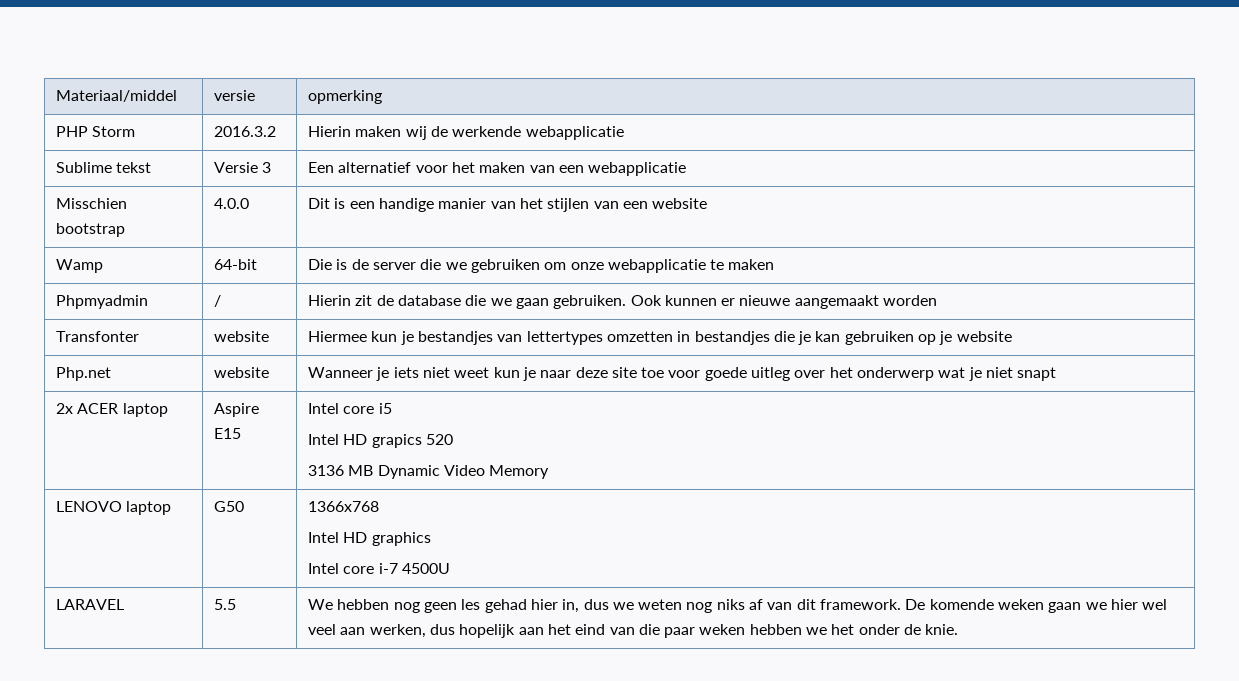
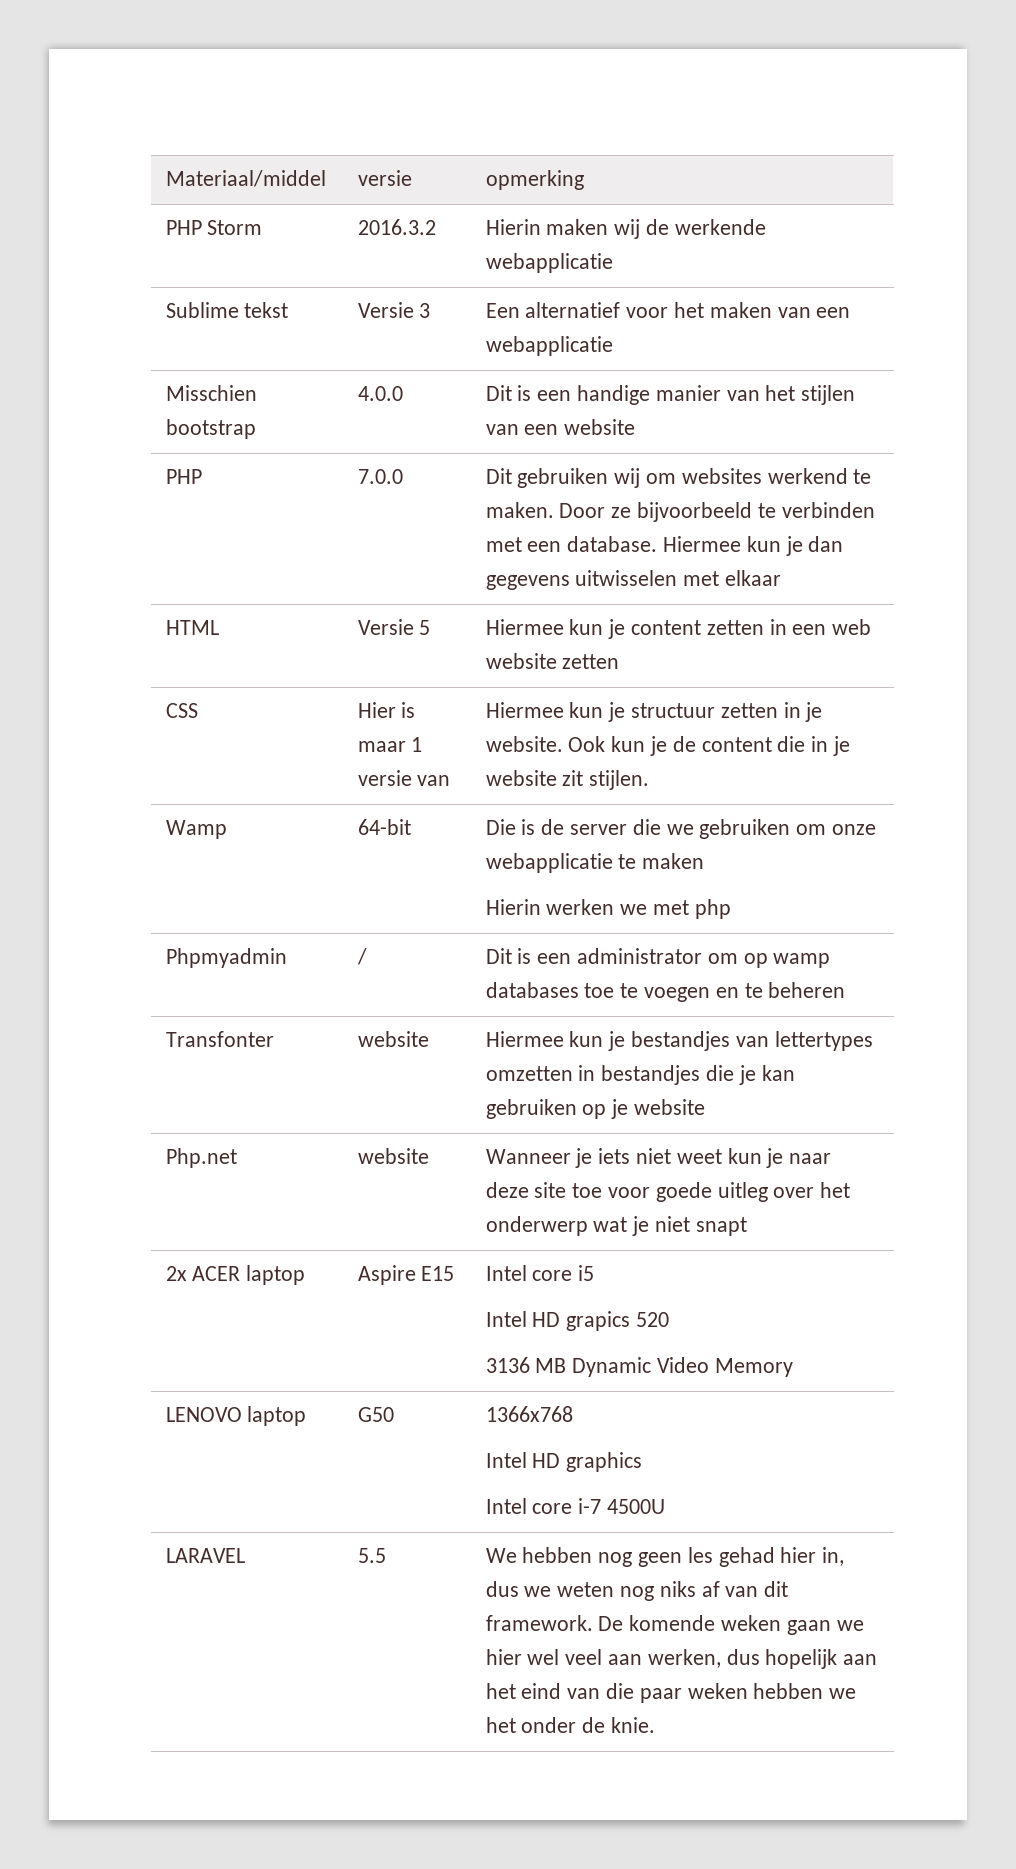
(708, 203) none -> [165,469,202,484] [357,469,403,484] [485,468,872,488] [485,502,875,522] [485,536,844,556] [485,570,781,590] [165,620,219,635] [357,619,431,635] [485,619,872,639] [485,653,620,669] [165,703,198,718] [357,702,416,718] [357,737,423,752] [357,770,451,786] [485,702,823,722] [485,736,850,756] [485,770,650,790] // PHP | 7.0.0 | Dit gebruiken wij om websites werkend te maken. Door ze bijvoorbeeld te verbinden met een database. Hiermee kun je dan gegevens uitwisselen met elkaar // HTML | Versie 5 | Hiermee kun je content zetten in een web website zetten // CSS | Hier is maar 1 versie van | Hiermee kun je structuur zetten in je website. Ook kun je de content die in je website zit stijlen.
[55,295,148,309] [213,295,221,307] [307,295,938,309] // Phpmyadmin | / | Hierin zit de database die we gaan gebruiken. Ook kunnen er nieuwe aangemaakt worden -> [485,899,731,919] [165,948,287,968] [356,948,367,965] [485,948,831,968] [485,982,846,1002] // Hierin werken we met php // Phpmyadmin | / | Dit is een administrator om op wamp databases toe te voegen en te beheren

